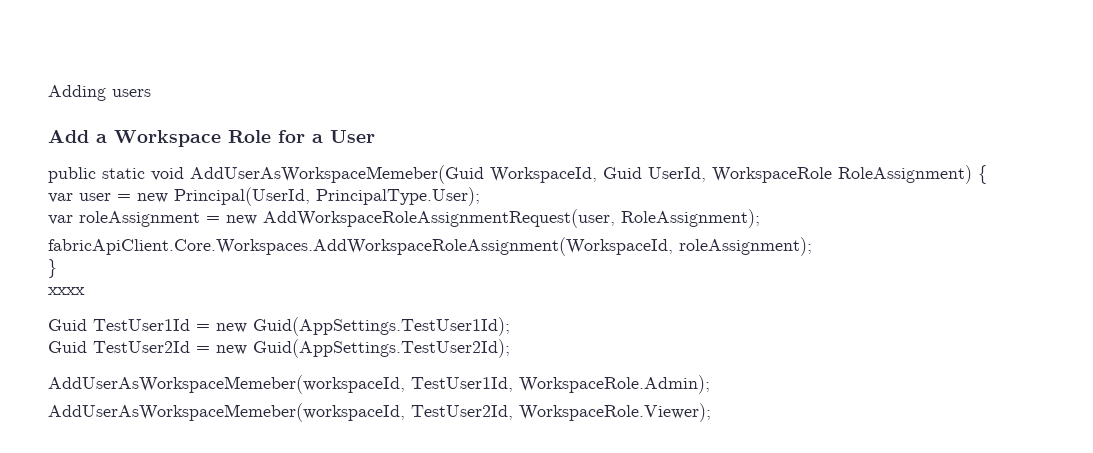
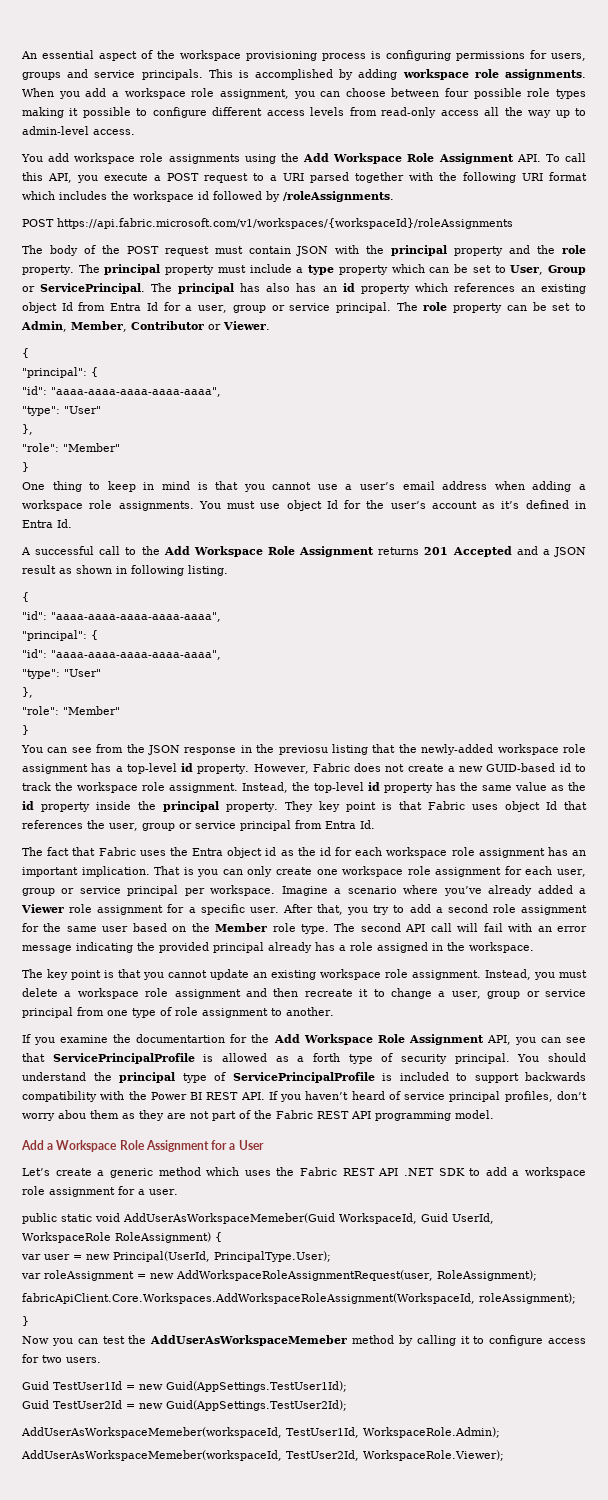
[48,85,151,101] Adding users -> [21,50,586,61] [22,69,586,80] [22,88,587,99] [22,107,586,118] [22,126,135,135] [21,153,586,164] [22,172,587,183] [22,191,394,202] [22,218,513,229] [22,245,586,256] [22,264,586,275] [22,283,587,294] [22,302,586,313] [21,321,270,332] [22,348,29,358] [22,367,98,378] [22,386,221,397] [22,406,101,416] [22,424,33,435] [22,443,120,452] [22,462,29,472] [22,481,586,492] [22,500,586,511] [22,519,72,528] [21,546,586,557] [22,565,228,576] [22,592,29,602] [22,611,221,622] [22,630,98,641] [22,649,221,660] [22,669,101,679] [22,687,33,698] [22,706,120,715] [22,725,29,735] [21,744,586,755] [22,763,586,774] [22,782,586,793] [22,801,587,812] [22,820,375,831] [22,847,586,858] [22,866,587,877] [22,885,586,896] [21,904,587,915] [22,923,588,934] [22,942,534,953] [22,969,587,980] [22,988,587,999] [22,1007,334,1018] [22,1034,586,1045] [22,1053,587,1064] [22,1072,586,1083] [22,1091,587,1102] [22,1110,494,1121] An essential aspect of the workspace provisioning process is configuring permissions for users, groups and service principals. This is accomplished by adding workspace role assignments. When you add a workspace role assignment, you can choose between four possible role types making it possible to configure different access levels from read-only access all the way up to admin-level access. // You add workspace role assignments using the Add Workspace Role Assignment API. To call this API, you execute a POST request to a URI parsed together with the following URI format which includes the workspace id followed by /roleAssignments. // POST https://api.fabric.microsoft.com/v1/workspaces/{workspaceId}/roleAssignments // The body of the POST request must contain JSON with the principal property and the role property. The principal property must include a type property which can be set to User, Group or ServicePrincipal. The principal has also has an id property which references an existing object Id from Entra Id for a user, group or service principal. The role property can be set to Admin, Member, Contributor or Viewer. // { // "principal": { // "id": "aaaa-aaaa-aaaa-aaaa-aaaa", // "type": "User" // }, // "role": "Member" // } // One thing to keep in mind is that you cannot use a user’s email address when adding a workspace role assignments. You must use object Id for the user’s account as it’s defined in Entra Id. // A successful call to the Add Workspace Role Assignment returns 201 Accepted and a JSON result as shown in following listing. // { // "id": "aaaa-aaaa-aaaa-aaaa-aaaa", // "principal": { // "id": "aaaa-aaaa-aaaa-aaaa-aaaa", // "type": "User" // }, // "role": "Member" // } // You can see from the JSON response in the previosu listing that the newly-added workspace role assignment has a top-level id property. However, Fabric does not create a new GUID-based id to track the workspace role assignment. Instead, the top-level id property has the same value as the id property inside the principal property. They key point is that Fabric uses object Id that references the user, group or service principal from Entra Id. // The fact that Fabric uses the Entra object id as the id for each workspace role assignment has an important implication. That is you can only create one workspace role assignment for each user, group or service principal per workspace. Imagine a scenario where you’ve already added a Viewer role assignment for a specific user. After that, you try to add a second role assignment for the same user based on the Member role type. The second API call will fail with an error message indicating the provided principal already has a role assigned in the workspace. // The key point is that you cannot update an existing workspace role assignment. Instead, you must delete a workspace role assignment and then recreate it to change a user, group or service principal from one type of role assignment to another. // If you examine the documentartion for the Add Workspace Role Assignment API, you can see that ServicePrincipalProfile is allowed as a forth type of security principal. You should understand the principal type of ServicePrincipalProfile is included to support backwards compatibility with the Power BI REST API. If you haven’t heard of service principal profiles, don’t worry abou them as they are not part of the Fabric REST API programming model.
(271, 136) none -> [145,1140,209,1152] Assignment
(375, 136) none -> [22,1167,586,1178] [22,1186,178,1197] // Let’s create a generic method which uses the Fabric REST API .NET SDK to add a workspace role assignment for a user.
[48,287,85,295] xxxx -> [22,1335,586,1346] [22,1354,101,1363] Now you can test the AddUserAsWorkspaceMemeber method by calling it to configure access for two users.

